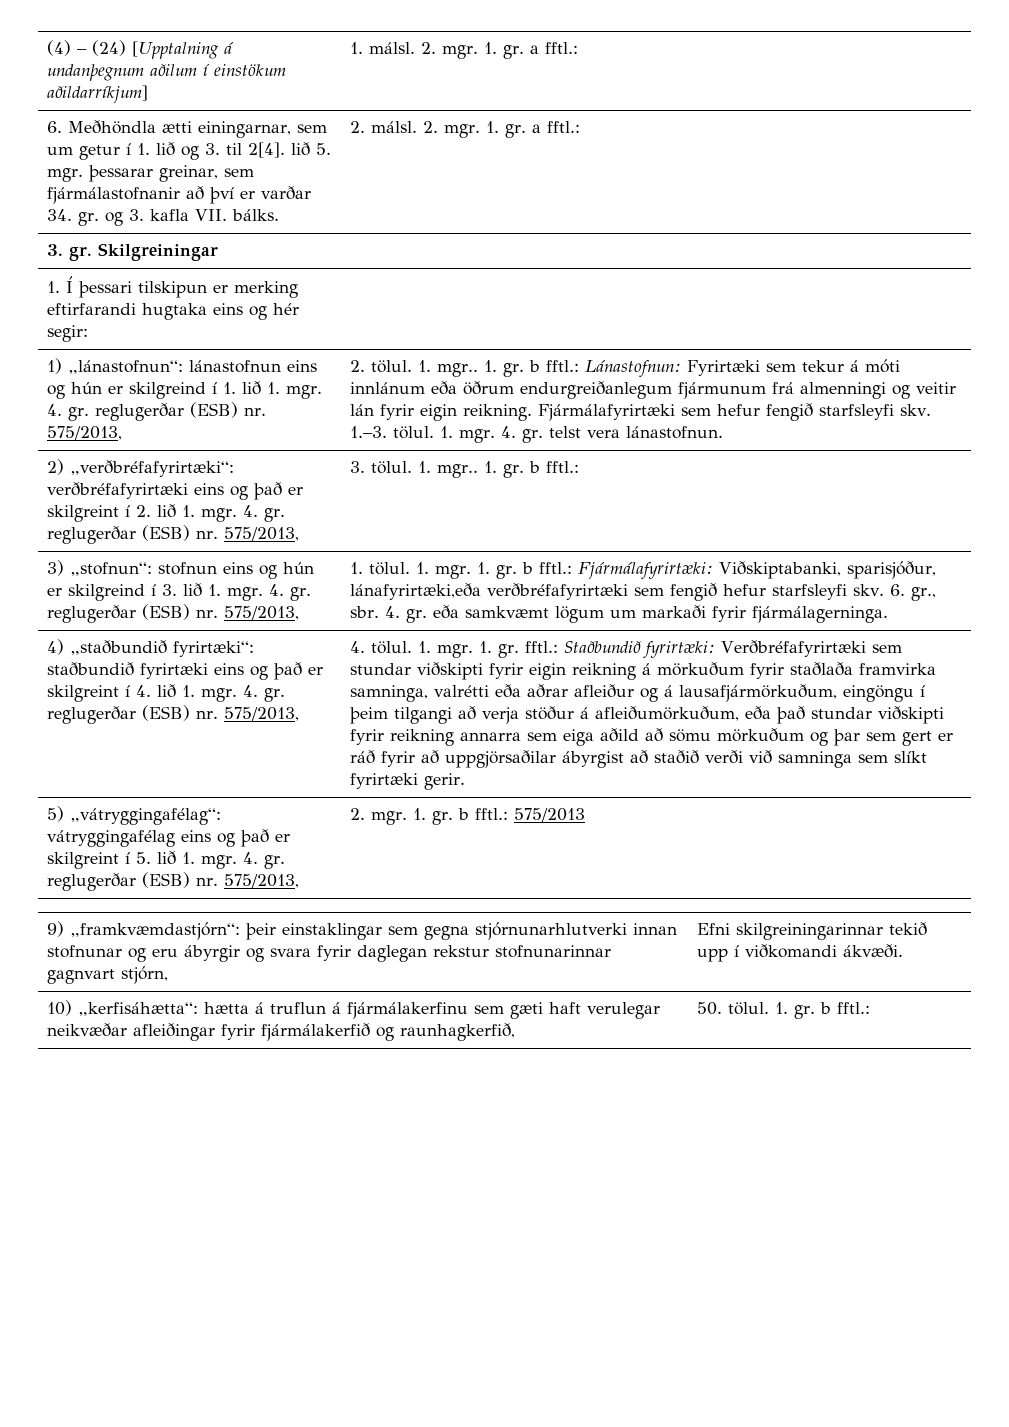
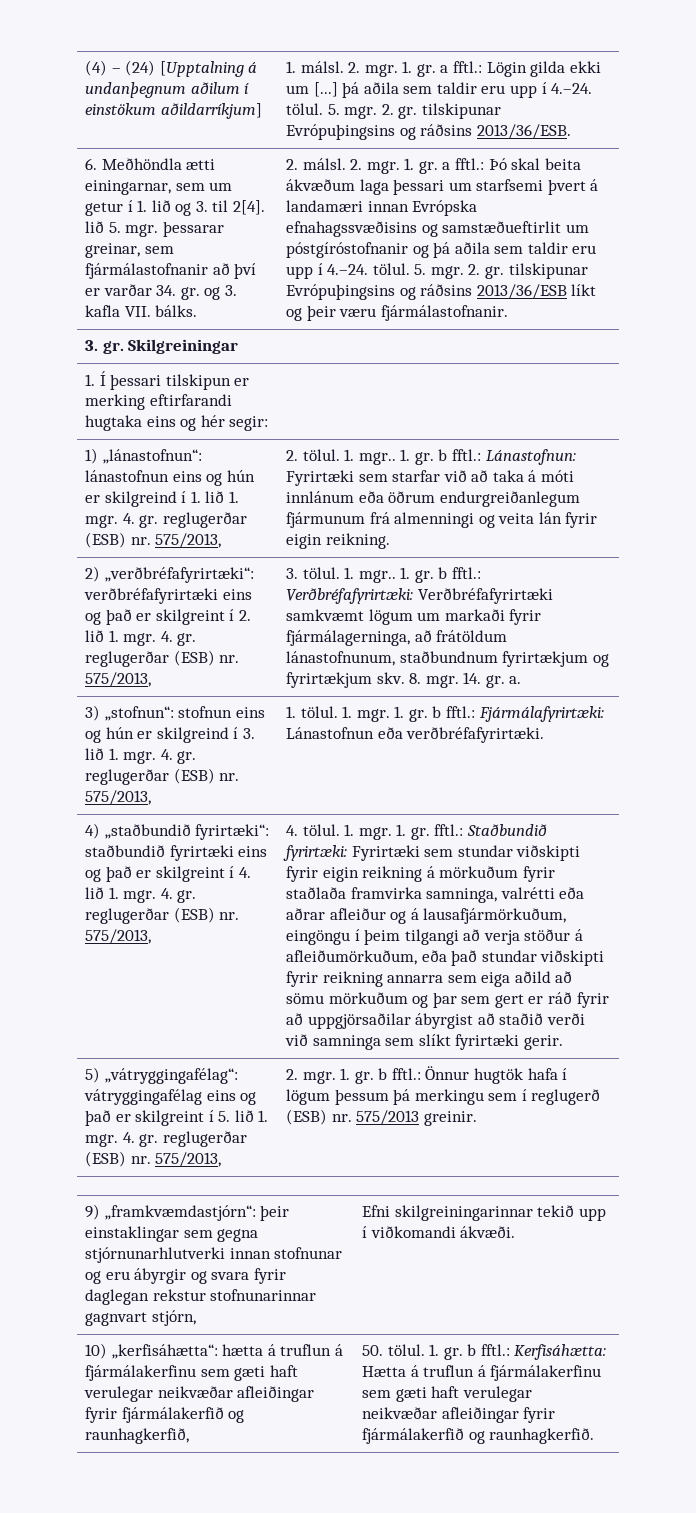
(579, 48) none -> [486,61,601,77] [285,82,593,98] [285,103,501,119] [285,124,571,140] Lögin gilda ekki um [...] þá aðila sem taldir eru upp í 4.–24. tölul. 5. mgr. 2. gr. tilskipunar Evrópuþingsins og ráðsins 2013/36/ESB.
(581, 127) none -> [488,158,581,170] [285,179,599,195] [285,200,478,216] [285,221,589,237] [285,242,597,258] [285,263,588,279] [285,284,597,300] [285,305,508,321] Þó skal beita ákvæðum laga þessari um starfsemi þvert á landamæri innan Evrópska efnahagssvæðisins og samstæðueftirlit um póstgíróstofnanir og þá aðila sem taldir eru upp í 4.–24. tölul. 5. mgr. 2. gr. tilskipunar Evrópuþingsins og ráðsins 2013/36/ESB líkt og þeir væru fjármálastofnanir.
[802,360,845,372] tekur -> [392,470,524,482] starfar við að taka
[916,382,957,394] veitir -> [498,513,535,524] veita
[538,403,932,421] [350,426,724,443] Fjármálafyrirtæki sem hefur fengið starfsleyfi skv. 1.–3. tölul. 1. mgr. 4. gr. telst vera lánastofnun. -> (390, 541) none
(580, 467) none -> [285,588,553,604] [285,609,542,625] [285,630,508,646] [285,651,609,667] [285,672,522,688] Verðbréfafyrirtæki: Verðbréfafyrirtæki samkvæmt lögum um markaði fyrir fjármálagerninga, að frátöldum lánastofnunum, staðbundnum fyrirtækjum og fyrirtækjum skv. 8. mgr. 14. gr. a.
[719,561,937,579] [350,583,937,601] [350,605,889,623] Viðskiptabanki, sparisjóður, lánafyrirtæki,eða verðbréfafyrirtæki sem fengið hefur starfsleyfi skv. 6. gr., sbr. 4. gr. eða samkvæmt lögum um markaði fyrir fjármálagerninga. -> [285,727,545,743] Lánastofnun eða verðbréfafyrirtæki.
[721,640,867,657] Verðbréfafyrirtæki -> [351,845,420,861] Fyrirtæki
(509, 814) none -> [425,1066,568,1084] [285,1089,601,1105] [285,1109,352,1125] Önnur hugtök hafa í lögum þessum þá merkingu sem í reglugerð (ESB) nr.
(586, 815) none -> [423,1111,477,1126] greinir.
(871, 1008) none -> [514,1344,607,1360] [361,1365,602,1381] [361,1386,532,1402] [361,1407,556,1423] [361,1428,595,1444] Kerfisáhætta: Hætta á truflun á fjármálakerfinu sem gæti haft verulegar neikvæðar afleiðingar fyrir fjármálakerfið og raunhagkerfið.

